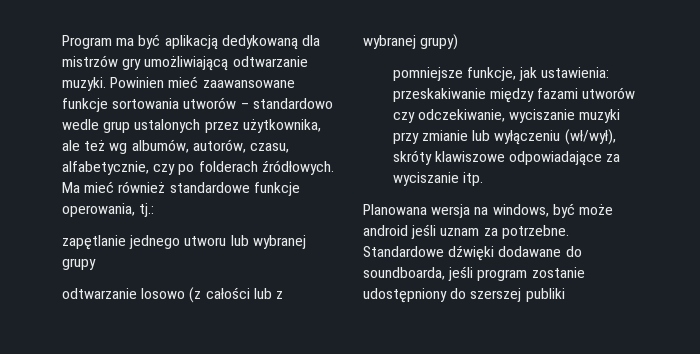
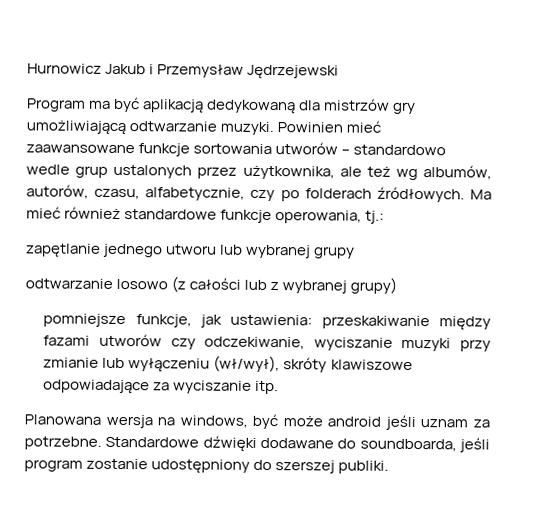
(62, 42) none -> [27,63,340,80] Hurnowicz Jakub i Przemysław Jędrzejewski //
[525,288,565,302] publiki -> [338,460,390,474] publiki.

